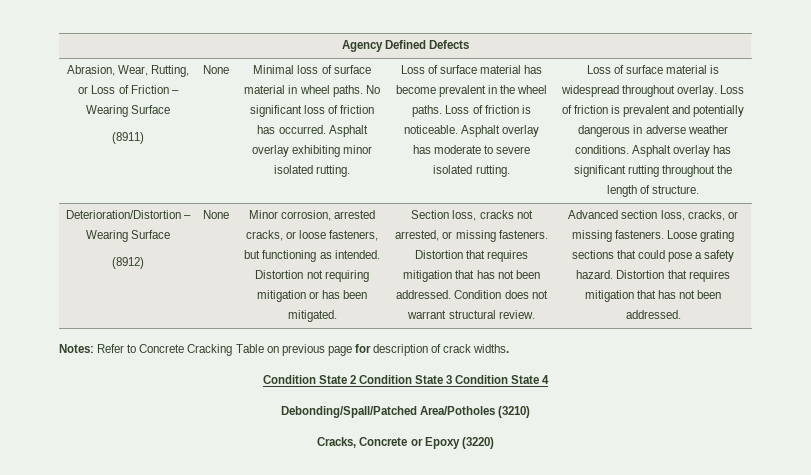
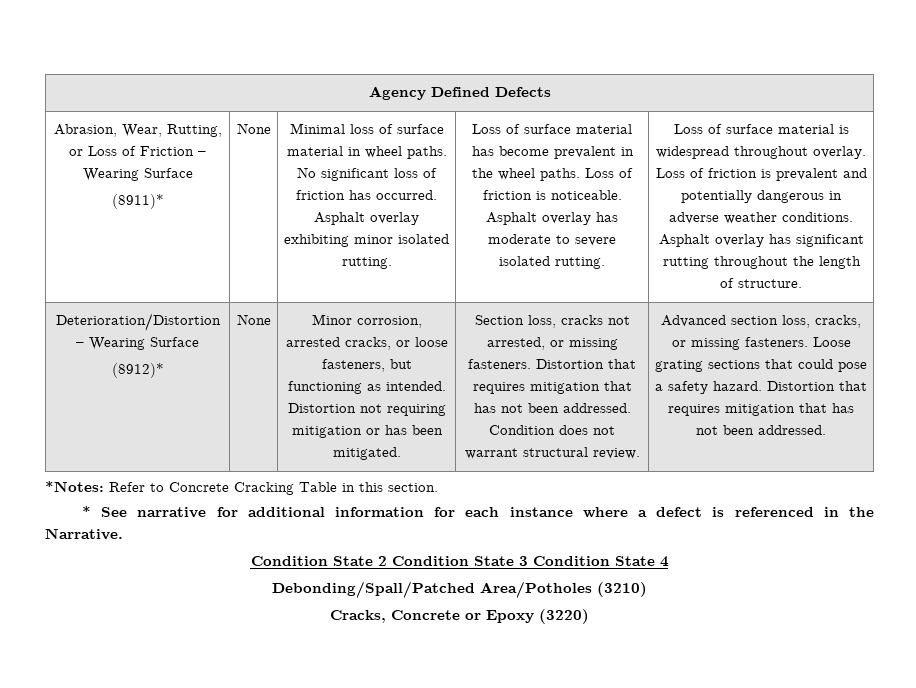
[112,132,144,144] (8911) -> [111,194,164,209] (8911)*
[112,257,144,269] (8912) -> [111,363,164,378] (8912)*
[59,344,94,353] Notes: -> [45,481,104,492] *Notes:
[266,344,510,356] on previous page for description of crack widths. -> [342,482,438,492] [81,506,875,518] [45,528,123,540] in this section. // * See narrative for additional information for each instance where a defect is referenced in the Narrative.

